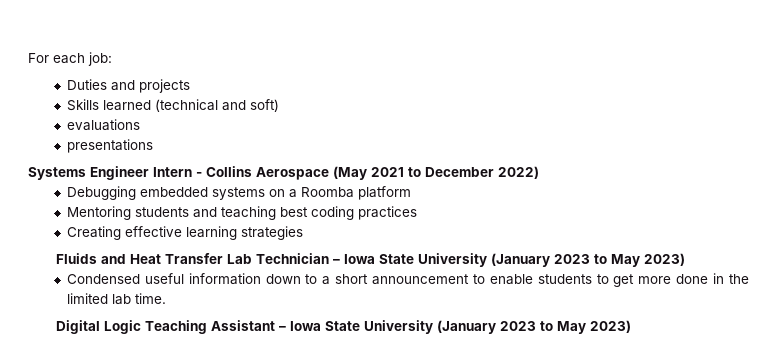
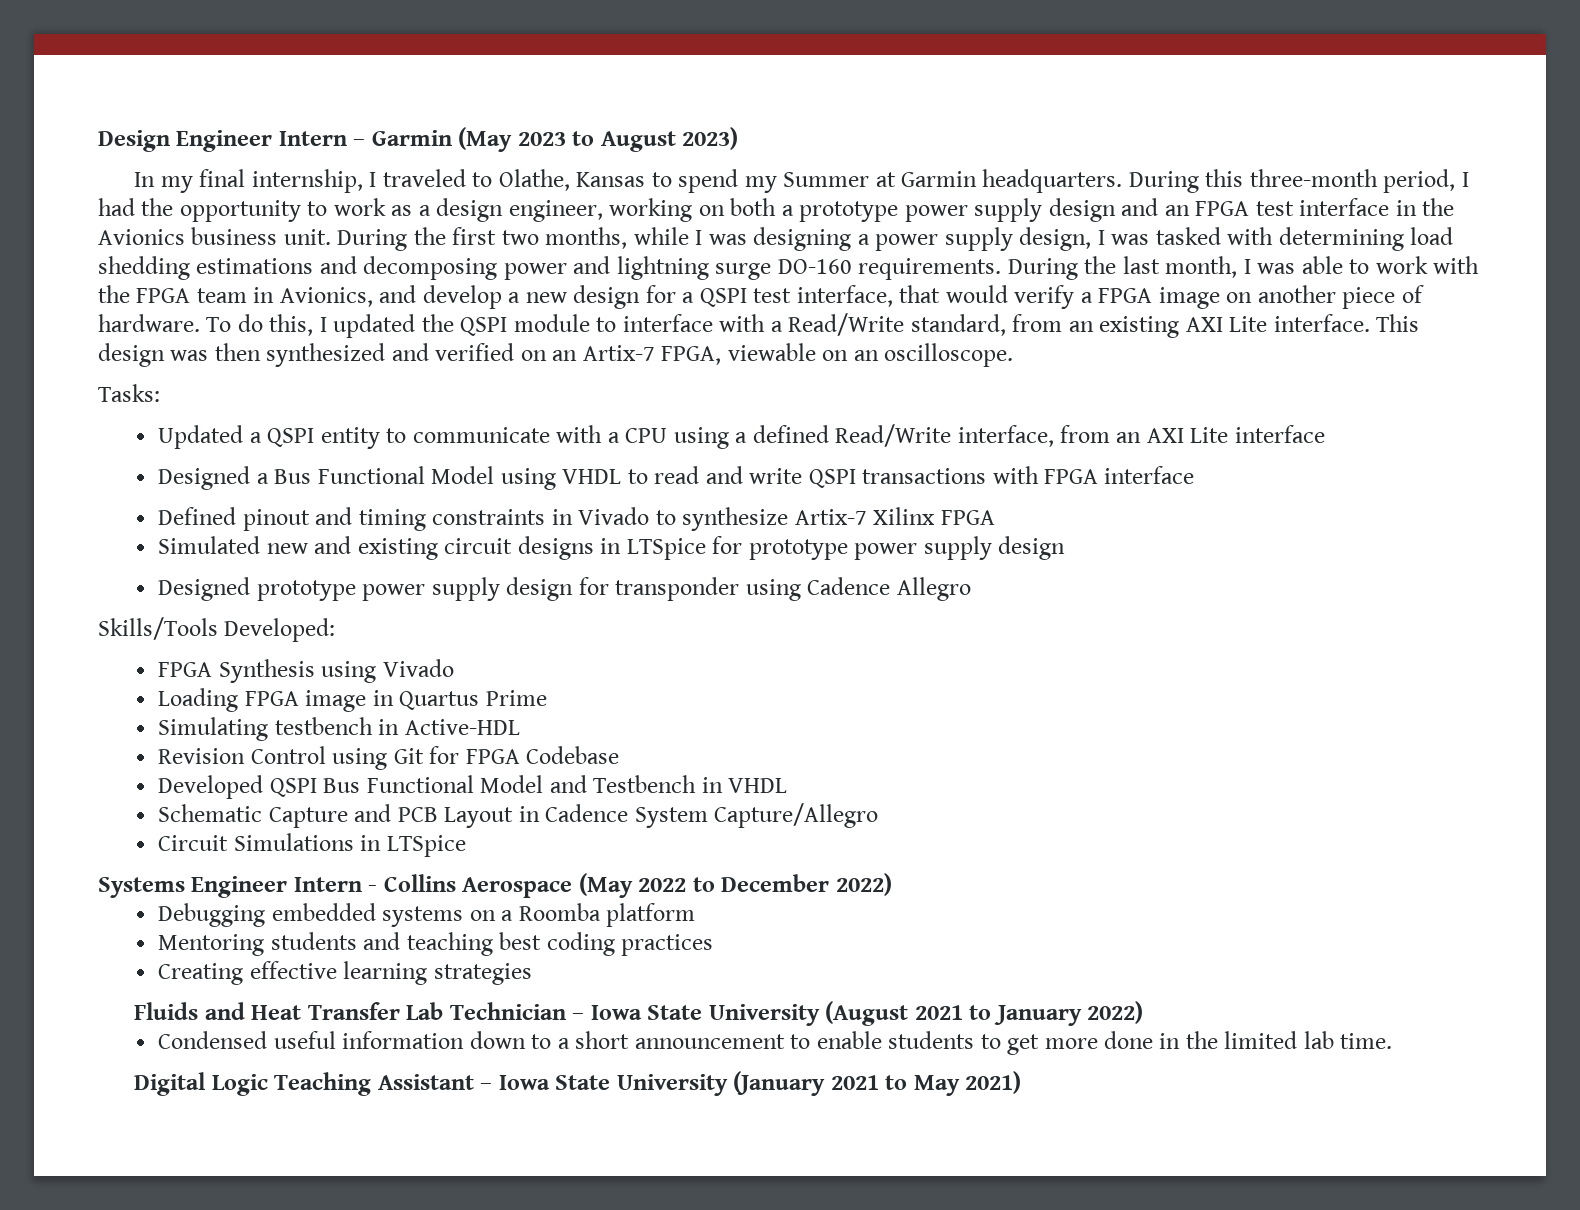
[28,52,112,66] [66,79,190,93] [66,99,279,112] [66,119,140,131] [66,139,153,153] For each job: // Duties and projects // Skills learned (technical and soft) // evaluations // presentations -> [98,127,739,152] [134,169,1469,193] [98,198,1455,222] [98,227,1454,251] [98,256,1480,280] [98,285,1424,309] [98,313,1420,338] [98,343,1014,367] [98,384,160,402] [158,424,1325,449] [158,466,1195,490] [158,507,995,531] [158,536,1066,560] [158,577,971,601] [98,617,336,642] [158,659,454,683] [158,688,547,712] [158,717,520,741] [158,746,620,770] [158,775,788,799] [158,803,879,828] [158,833,466,857] Design Engineer Intern – Garmin (May 2023 to August 2023) // In my final internship, I traveled to Olathe, Kansas to spend my Summer at Garmin headquarters. During this three-month period, I had the opportunity to work as a design engineer, working on both a prototype power supply design and an FPGA test interface in the Avionics business unit. During the first two months, while I was designing a power supply design, I was tasked with determining load shedding estimations and decomposing power and lightning surge DO-160 requirements. During the last month, I was able to work with the FPGA team in Avionics, and develop a new design for a QSPI test interface, that would verify a FPGA image on another piece of hardware. To do this, I updated the QSPI module to interface with a Read/Write standard, from an existing AXI Lite interface. This design was then synthesized and verified on an Artix-7 FPGA, viewable on an oscilloscope. // Tasks: // Updated a QSPI entity to communicate with a CPU using a defined Read/Write interface, from an AXI Lite interface // Designed a Bus Functional Model using VHDL to read and write QSPI transactions with FPGA interface // Defined pinout and timing constraints in Vivado to synthesize Artix-7 Xilinx FPGA // Simulated new and existing circuit designs in LTSpice for prototype power supply design // Designed prototype power supply design for transponder using Cadence Allegro // Skills/Tools Developed: // FPGA Synthesis using Vivado // Loading FPGA image in Quartus Prime // Simulating testbench in Active-HDL // Revision Control using Git for FPGA Codebase // Developed QSPI Bus Functional Model and Testbench in VHDL // Schematic Capture and PCB Layout in Cadence System Capture/Allegro // Circuit Simulations in LTSpice
[371,167,404,177] 2021 -> [638,878,687,892] 2022
[491,253,686,267] (January 2023 to May 2023) -> [825,1001,1143,1026] (August 2021 to January 2022)
[500,320,632,334] 2023 to May 2023) -> [830,1071,1022,1096] 2021 to May 2021)

